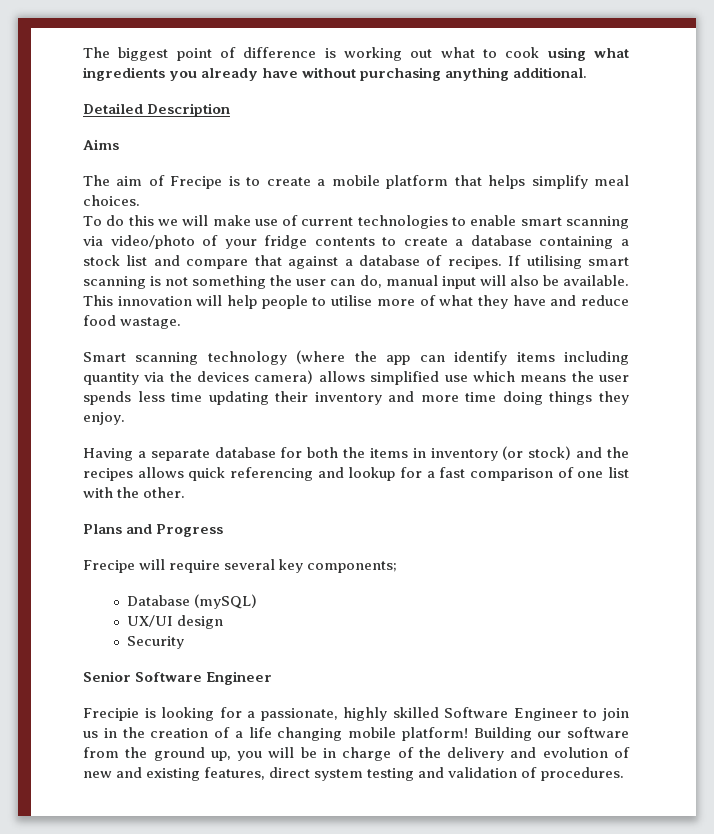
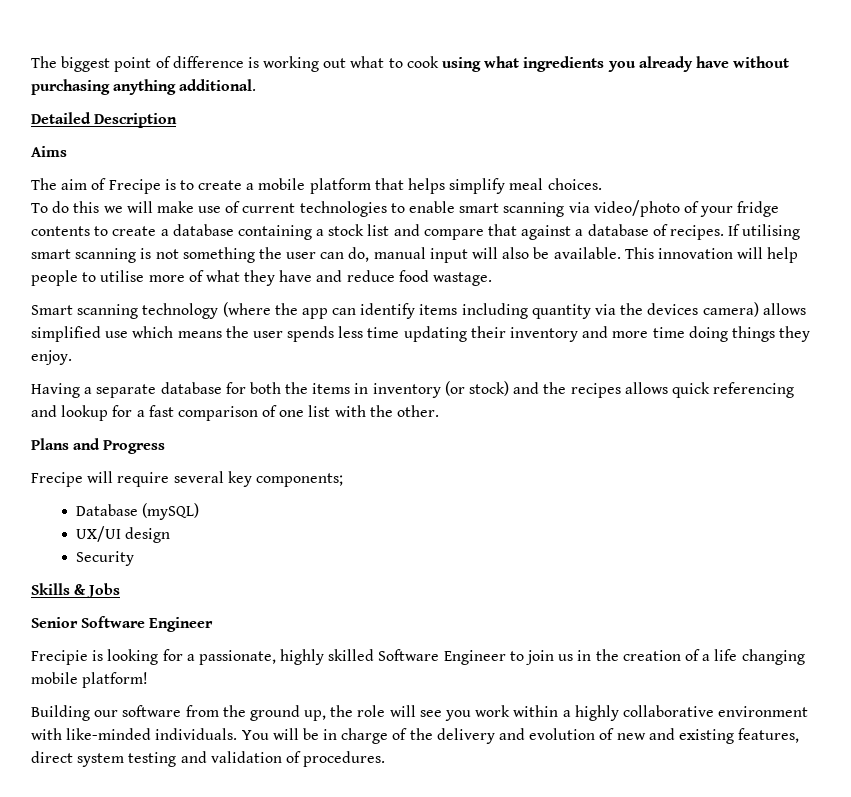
(185, 642) none -> [31,583,121,598] // Skills & Jobs
(468, 734) none -> (149, 680) //
[237,751,263,761] you -> [330,705,809,721] [31,728,269,740] the role will see you work within a highly collaborative environment with like-minded individuals. You

